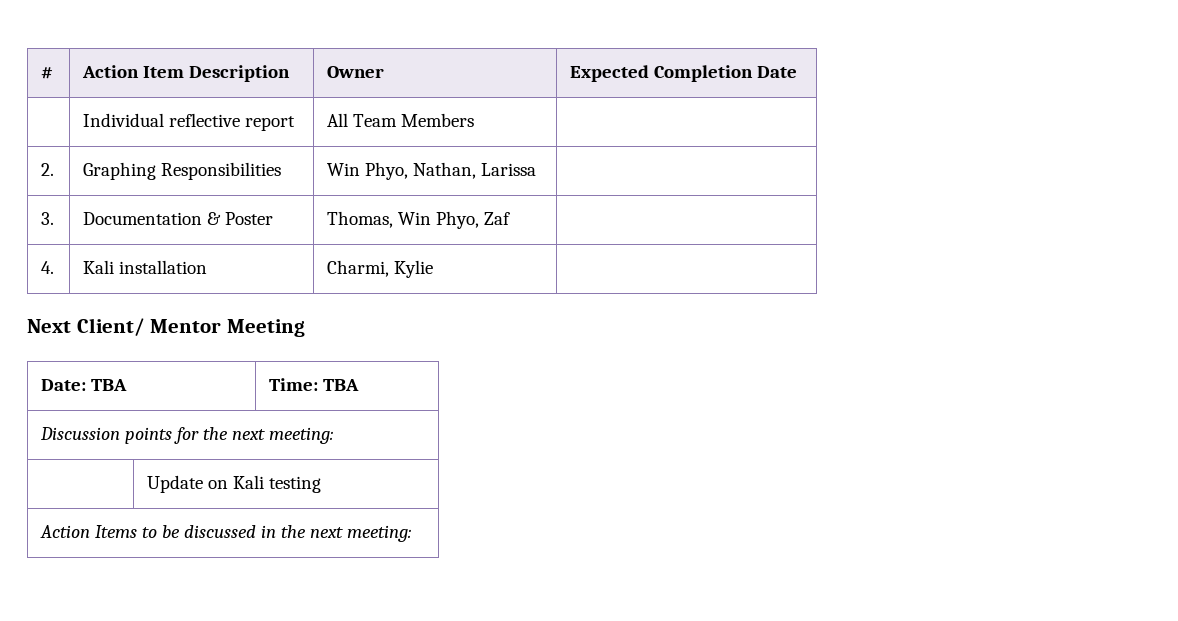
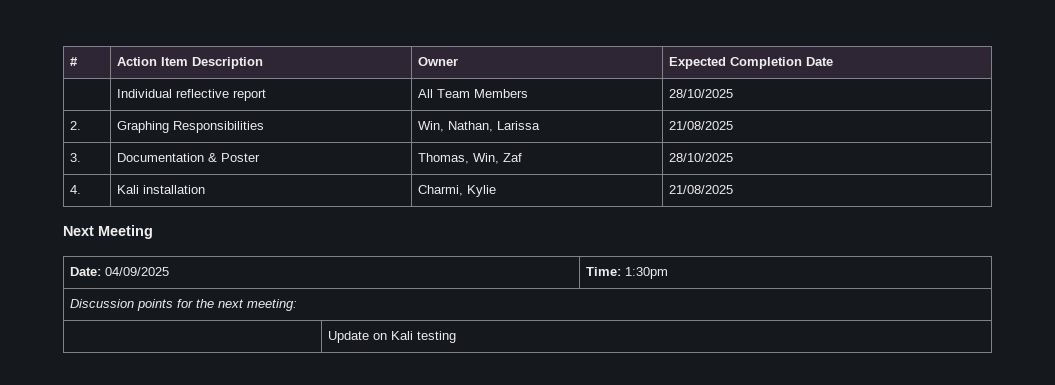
(475, 120) none -> [669,89,734,98] 28/10/2025
[327,162,409,180] Win Phyo, -> [418,121,445,132] Win,
(537, 169) none -> [669,121,734,130] 21/08/2025
[398,211,480,229] Win Phyo, -> [473,153,500,164] Win,
(511, 218) none -> [669,153,734,162] 28/10/2025
(434, 269) none -> [669,185,734,194] 21/08/2025
[76,318,222,336] Client/ Mentor -> (94, 231) none
[91,379,128,391] TBA -> [105,267,170,276] 04/09/2025
[323,379,360,391] TBA -> [625,267,669,279] 1:30pm
[40,525,412,542] // Action Items to be discussed in the next meeting: -> (457, 337) none

